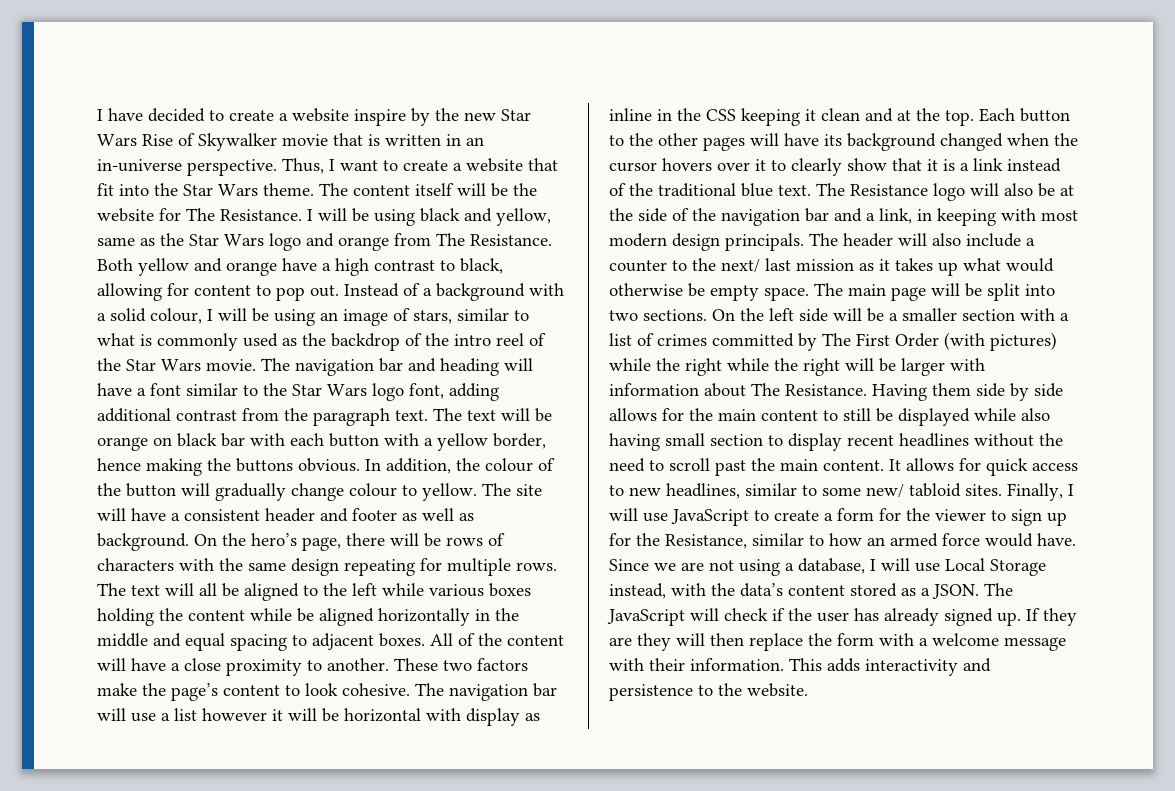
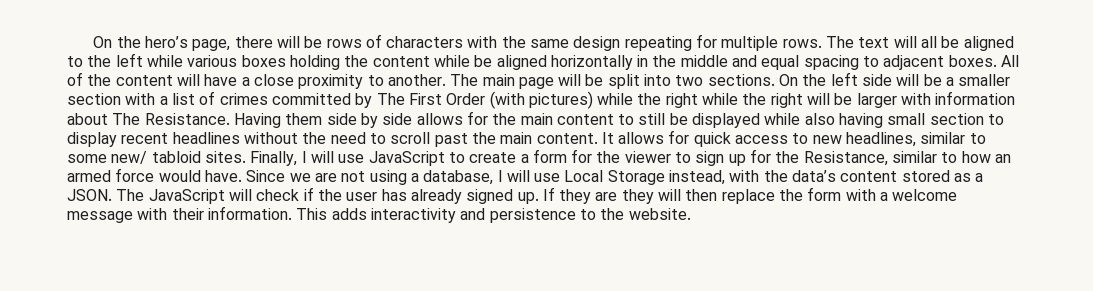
[97,108,531,126] [97,133,484,151] [97,158,558,176] [97,183,537,197] [97,208,551,226] [97,233,552,251] [97,258,503,276] [97,283,564,301] [97,308,529,326] [97,333,546,351] [97,358,533,376] [97,383,499,401] [97,408,552,426] [97,433,546,451] [97,458,555,476] [97,483,542,501] [97,508,474,522] [97,533,189,551] I have decided to create a website inspire by the new Star Wars Rise of Skywalker movie that is written in an in-universe perspective. Thus, I want to create a website that fit into the Star Wars theme. The content itself will be the website for The Resistance. I will be using black and yellow, same as the Star Wars logo and orange from The Resistance. Both yellow and orange have a high contrast to black, allowing for content to pop out. Instead of a background with a solid colour, I will be using an image of stars, similar to what is commonly used as the backdrop of the intro reel of the Star Wars movie. The navigation bar and heading will have a font similar to the Star Wars logo font, adding additional contrast from the paragraph text. The text will be orange on black bar with each button with a yellow border, hence making the buttons obvious. In addition, the colour of the button will gradually change colour to yellow. The site will have a consistent header and footer as well as background. -> (93, 42) none
[394,658,528,671] [97,683,557,701] [97,708,540,726] [609,108,1070,126] [609,133,1078,151] [609,158,1061,176] [609,183,1074,201] [609,208,1078,226] [609,233,1035,251] [609,258,1054,276] [609,283,809,301] These two factors make the page’s content to look cohesive. The navigation bar will use a list however it will be horizontal with display as inline in the CSS keeping it clean and at the top. Each button to the other pages will have its background changed when the cursor hovers over it to clearly show that it is a link instead of the traditional blue text. The Resistance logo will also be at the side of the navigation bar and a link, in keeping with most modern design principals. The header will also include a counter to the next/ last mission as it takes up what would otherwise be empty space. -> (446, 80) none

